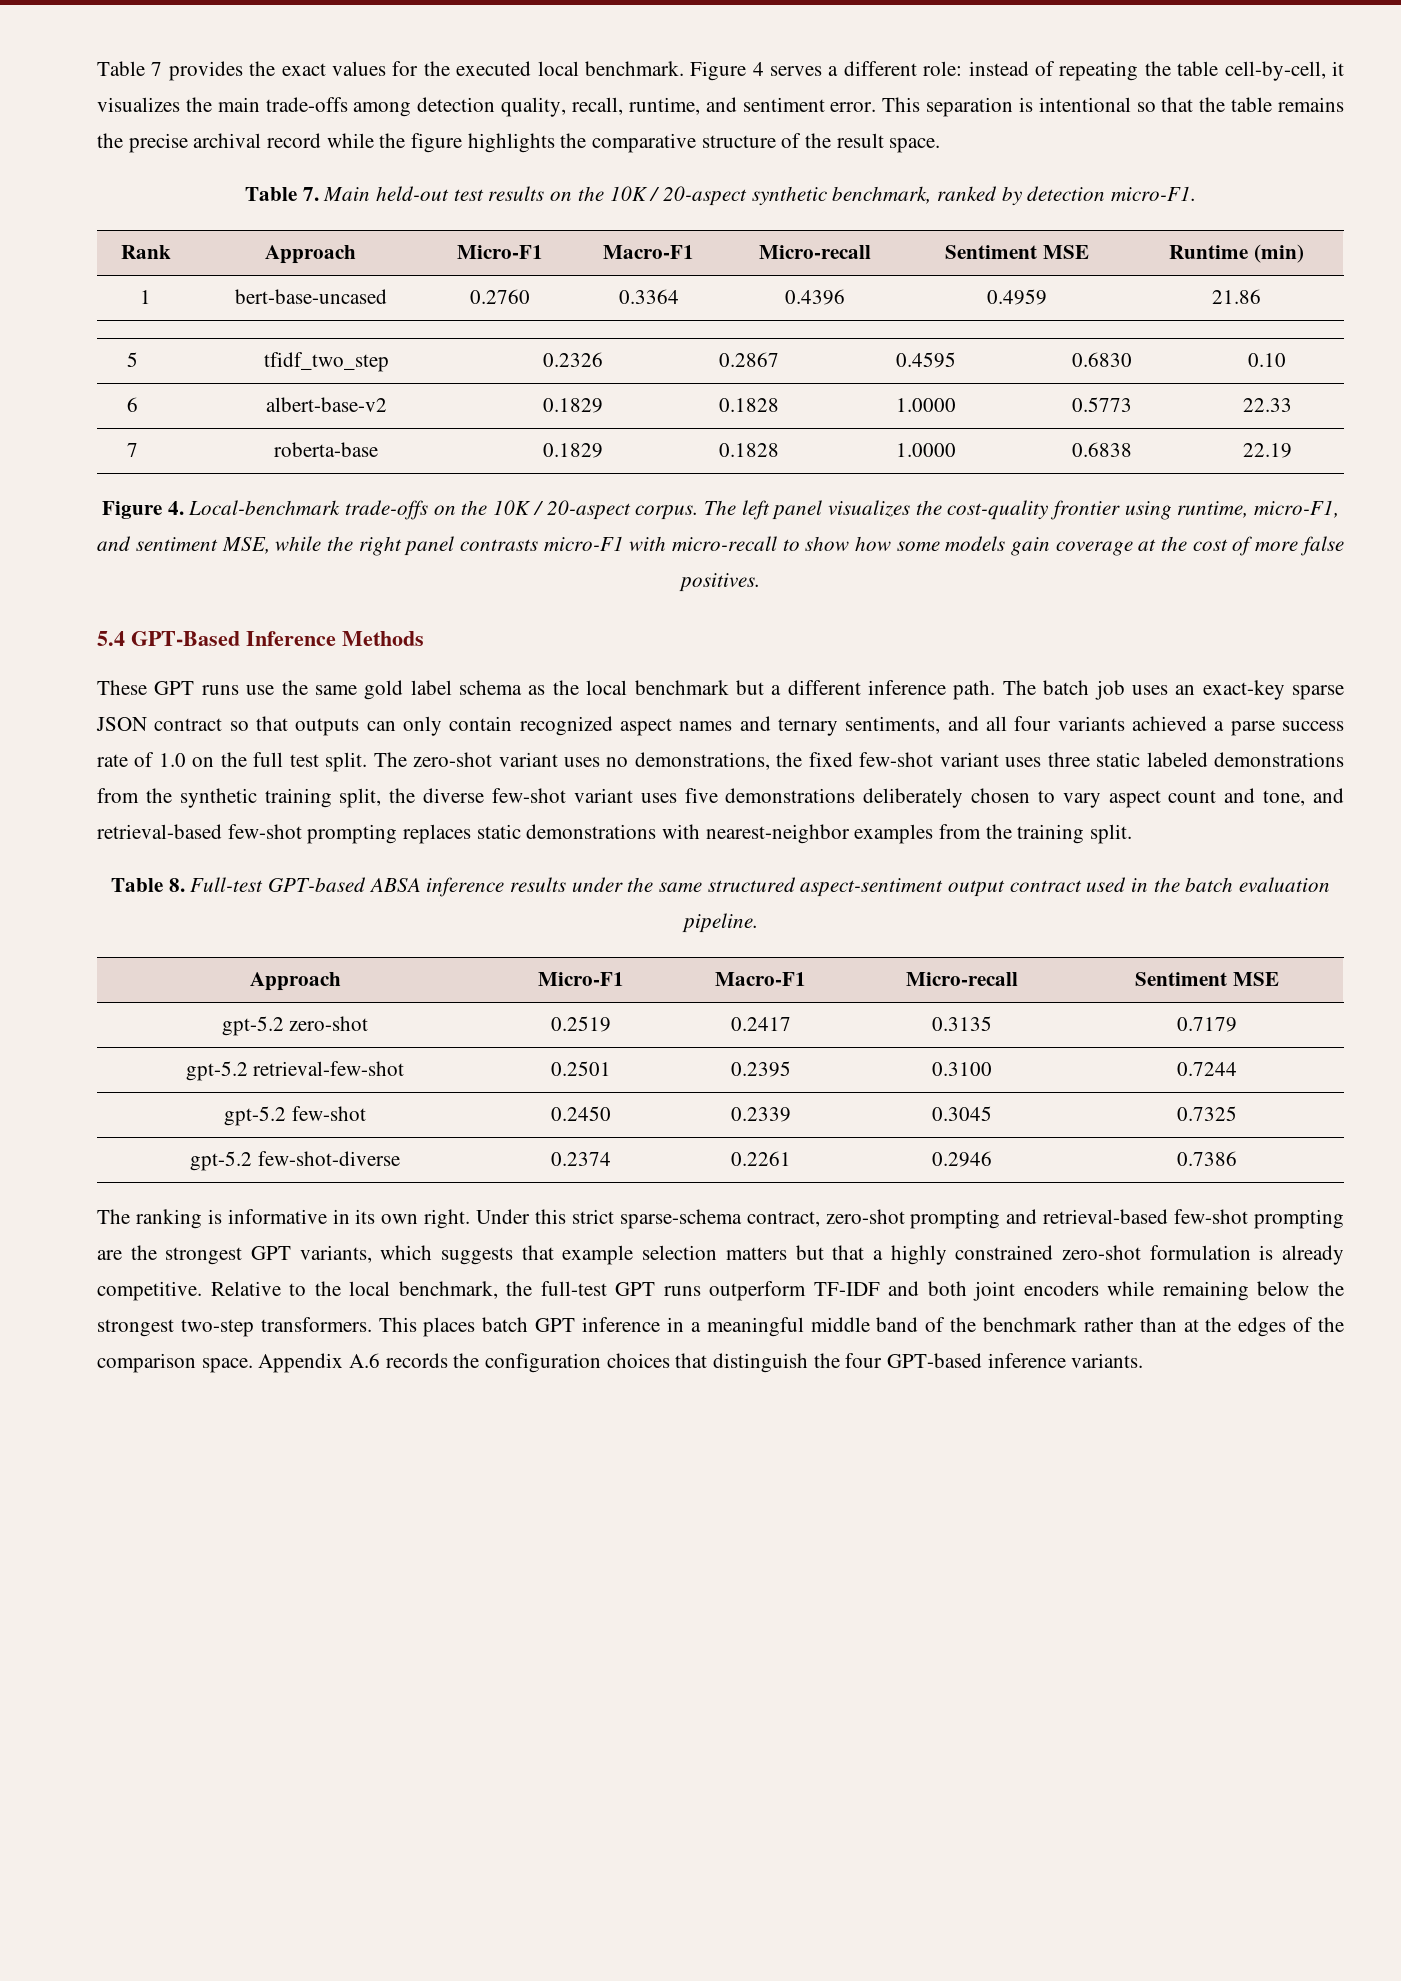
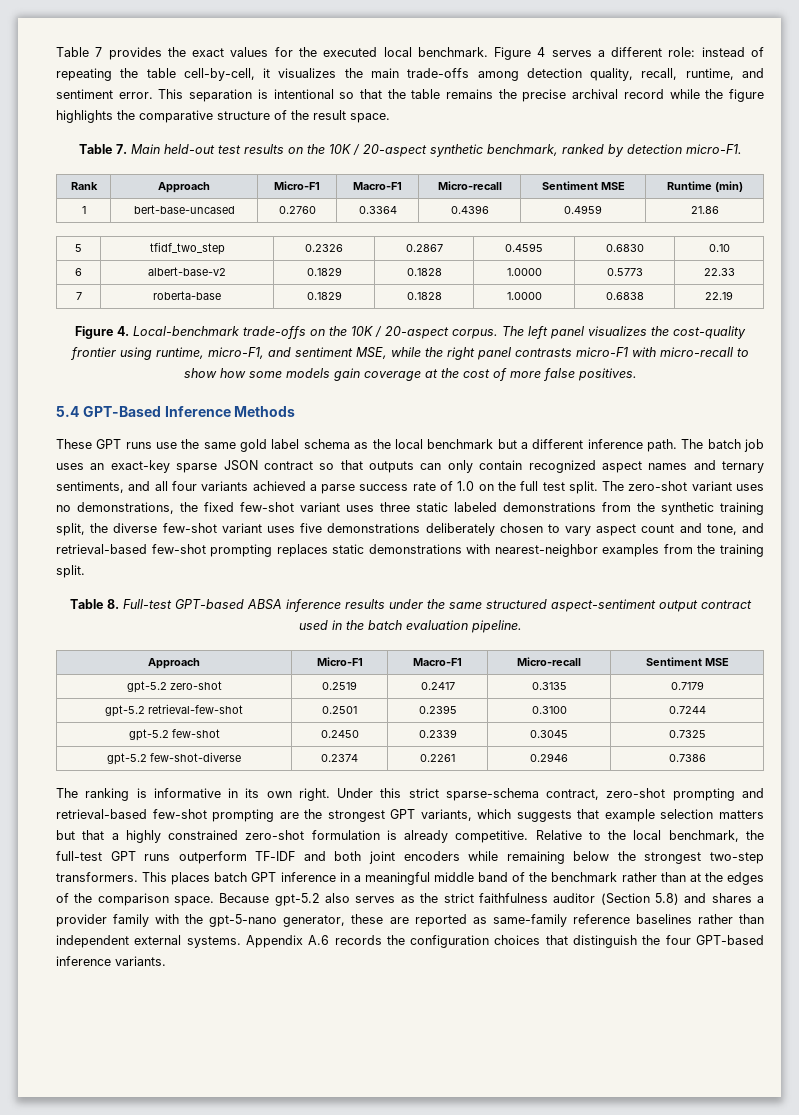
(253, 1365) none -> [219,893,765,906] [56,914,764,927] [56,935,241,948] Because gpt-5.2 also serves as the strict faithfulness auditor (Section 5.8) and shares a provider family with the gpt-5-nano generator, these are reported as same-family reference baselines rather than independent external systems.

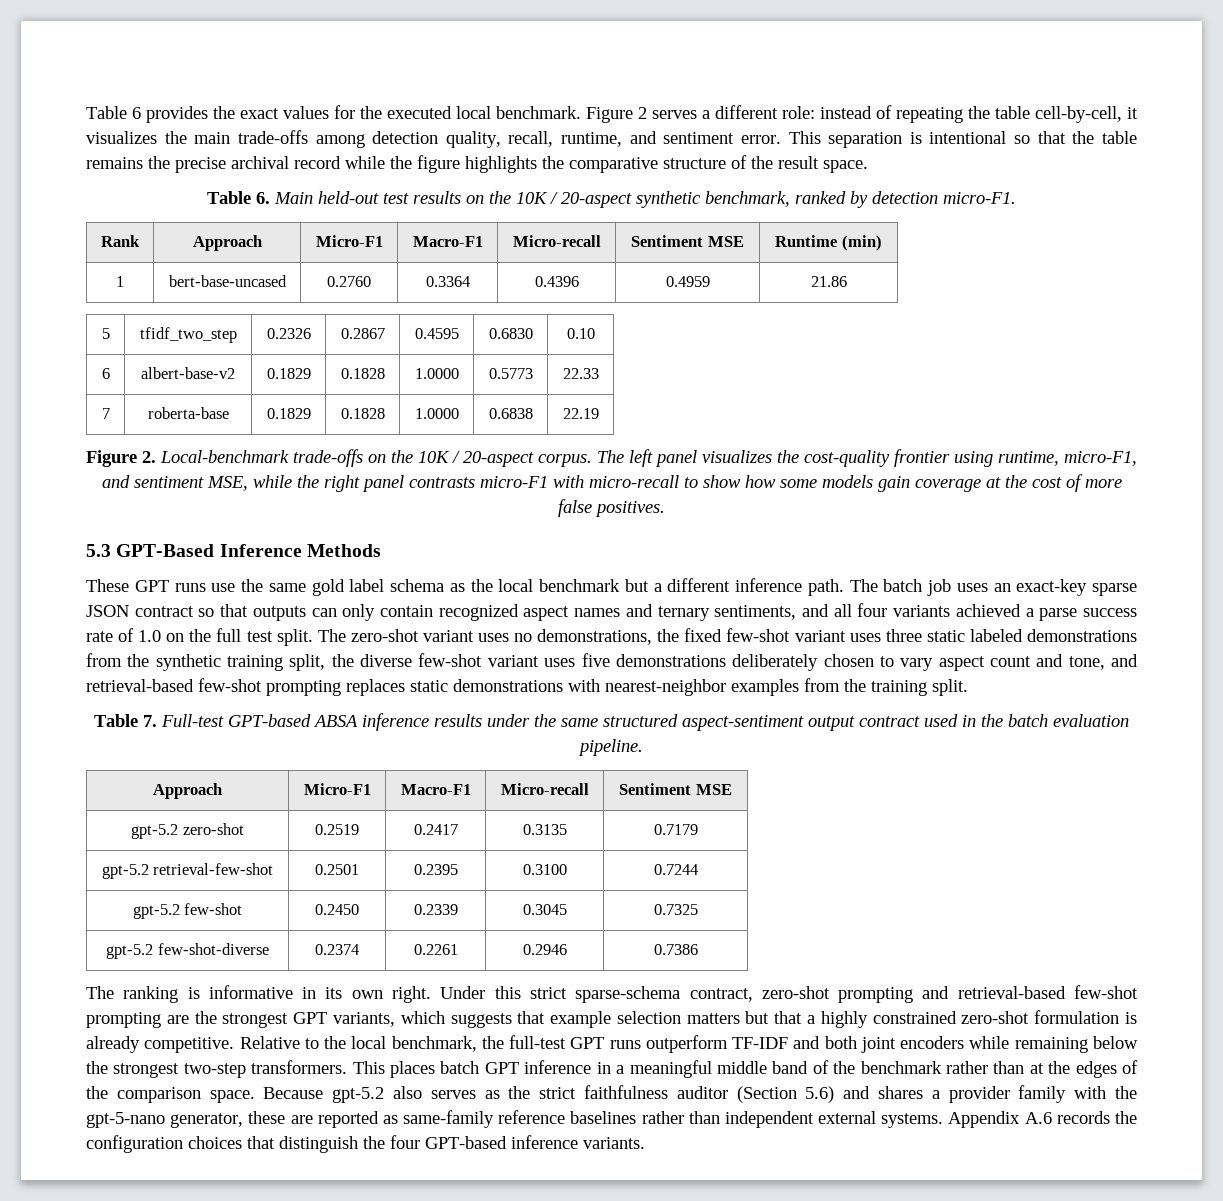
[56,47,103,57] Table 7 -> [86,106,141,119] Table 6
[537,47,546,57] 4 -> [638,107,647,119] 2
[115,144,127,154] 7. -> [256,192,270,204] 6.
[117,326,129,336] 4. -> [142,451,156,463] 2.
[56,406,79,417] 5.4 -> [86,544,111,557] 5.3
[106,599,119,609] 8. -> [143,715,157,727] 7.
[654,893,679,905] 5.8) -> [805,1086,835,1103] 5.6)

